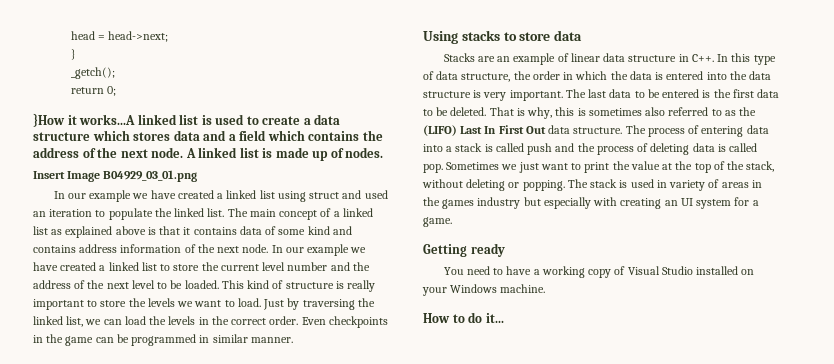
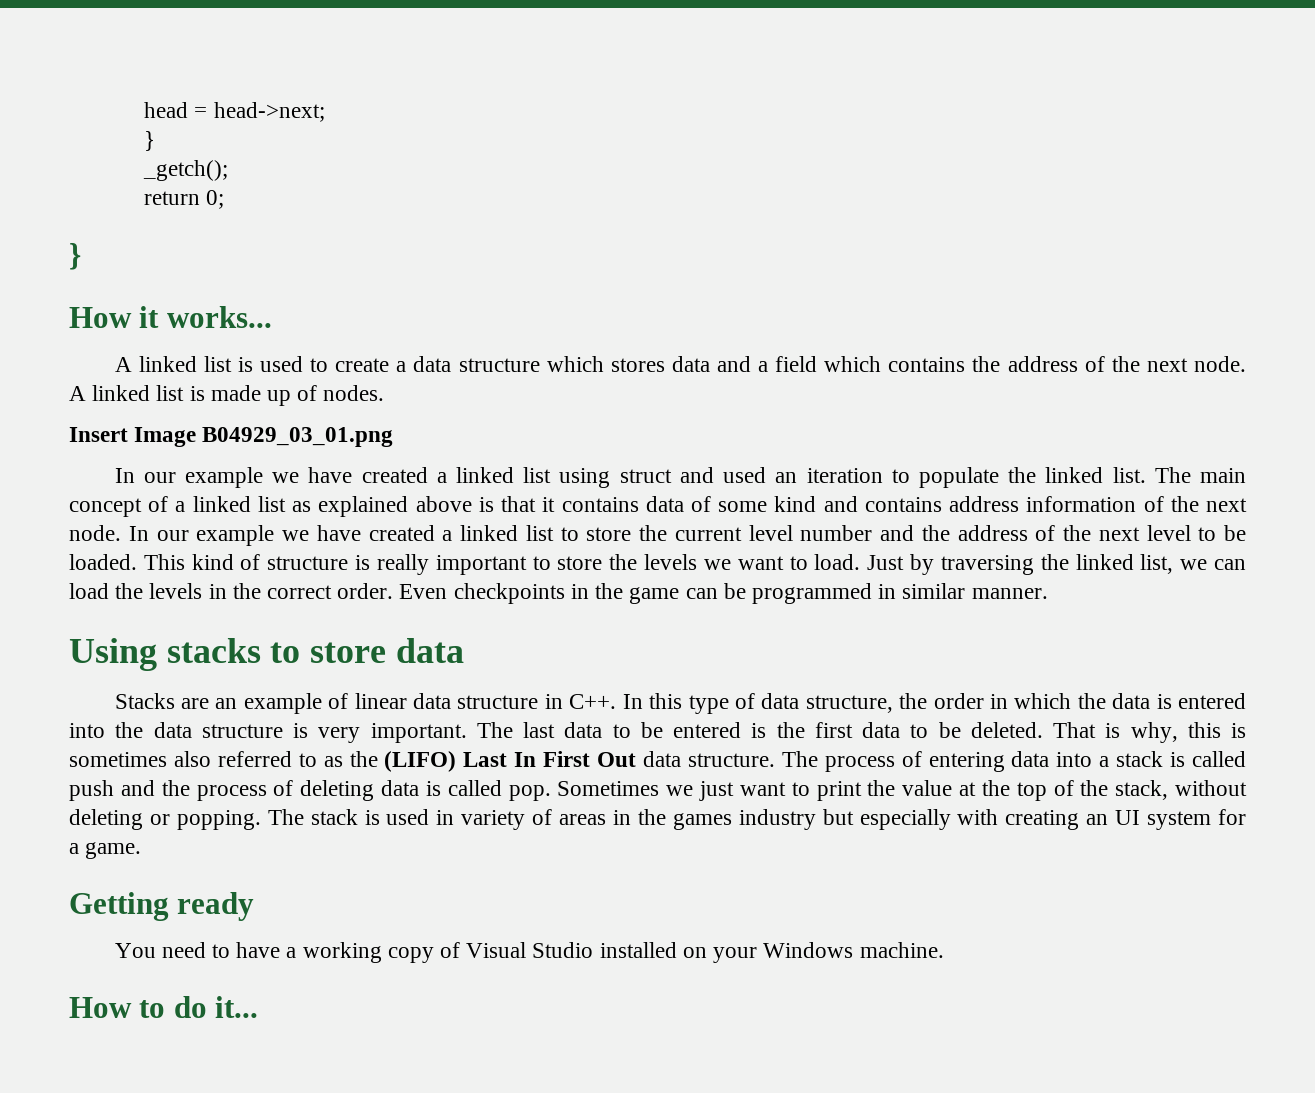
[33,113,136,127] }How it works...A -> [69,243,81,270] [69,306,272,328] [114,357,132,372] } // How it works... // A

